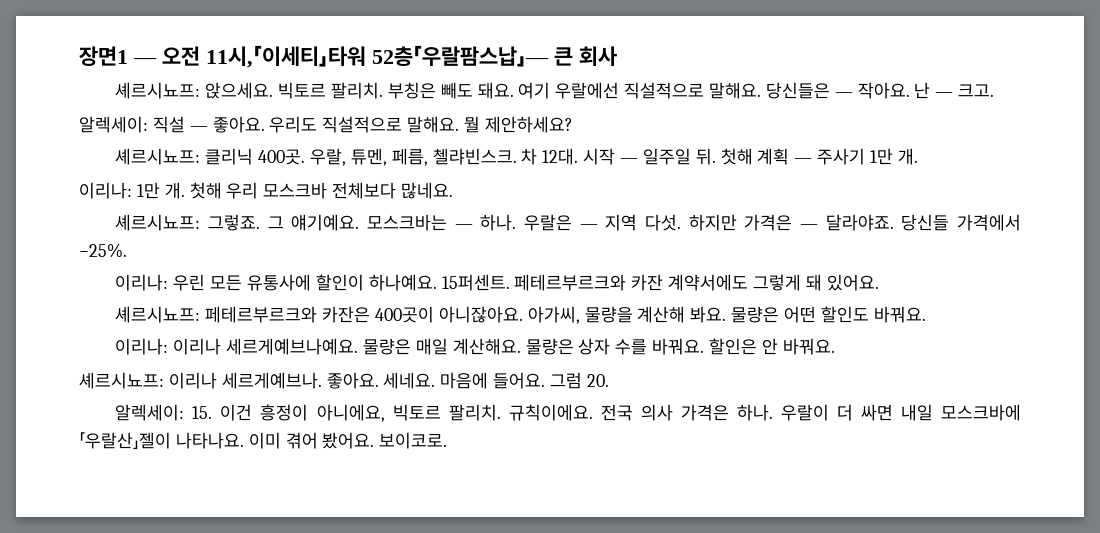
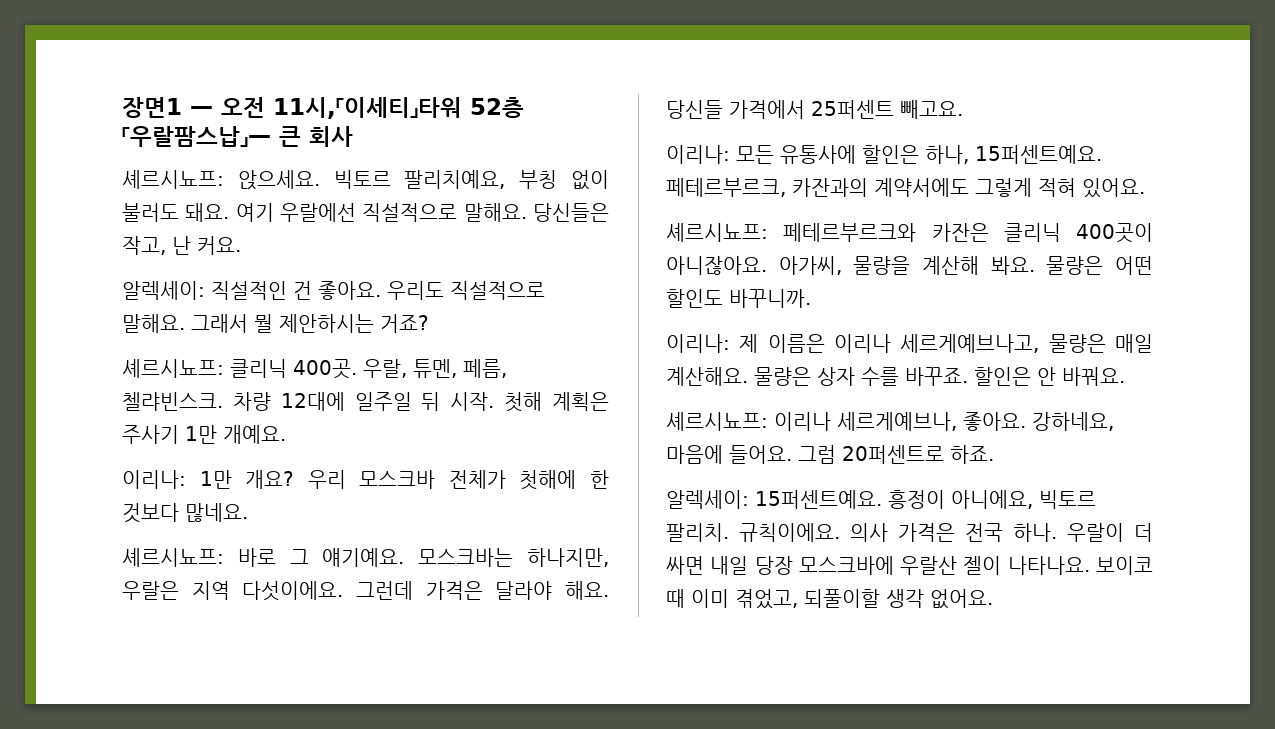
[330,82,473,99] 팔리치. 부칭은 빼도 -> [404,170,609,190] [122,203,179,222] 팔리치예요, 부칭 없이 불러도
[834,82,995,99] [79,116,208,133] — 작아요. 난 — 크고. // 알렉세이: 직설 — -> [122,236,241,255] [122,281,312,300] 작고, 난 커요. // 알렉세이: 직설적인 건
[464,116,573,133] 뭘 제안하세요? -> [191,314,429,333] 그래서 뭘 제안하시는 거죠?
[521,148,813,165] 차 12대. 시작 — 일주일 뒤. 첫해 계획 — -> [232,392,609,412] 차량 12대에 일주일 뒤 시작. 첫해 계획은
[897,148,918,165] 개. -> [223,425,286,444] 개예요.
[164,182,397,199] 개. 첫해 우리 모스크바 전체보다 -> [245,470,609,490] [122,503,179,523] 개요? 우리 모스크바 전체가 첫해에 한 것보다
[208,214,261,231] 그렇죠. -> [237,548,276,567] 바로
[454,214,1022,231] [79,243,127,258] [115,274,206,291] — 하나. 우랄은 — 지역 다섯. 하지만 가격은 — 달라야죠. 당신들 가격에서 −25%. // 이리나: 우린 -> [527,548,609,567] [122,581,609,601] [666,100,963,119] [666,145,730,164] 하나지만, 우랄은 지역 다섯이에요. 그런데 가격은 달라야 해요. 당신들 가격에서 25퍼센트 빼고요. // 이리나:
[315,274,664,291] 할인이 하나예요. 15퍼센트. 페테르부르크와 카잔 -> [862,145,1102,164] [666,178,868,197] 할인은 하나, 15퍼센트예요. 페테르부르크, 카잔과의
[805,274,822,291] 돼 -> [1038,178,1076,197] 적혀
(371, 314) none -> [1003,223,1061,242] 클리닉
[873,306,926,323] [115,338,359,355] 바꿔요. // 이리나: 이리나 세르게예브나예요. -> [729,289,811,308] [666,334,1040,353] 바꾸니까. // 이리나: 제 이름은 이리나 세르게예브나고,
[652,338,705,355] 바꿔요. -> [905,367,968,386] 바꾸죠.
[221,372,436,389] 세르게예브나. 좋아요. 세네요. -> [837,412,1114,431] 세르게예브나, 좋아요. 강하네요,
[586,374,609,387] [115,404,253,421] 20. // 알렉세이: 15. 이건 -> [842,445,994,464] [666,490,882,509] 20퍼센트로 하죠. // 알렉세이: 15퍼센트예요.
[600,404,633,421] 전국 -> (840, 532) none
(729, 412) none -> [965,523,1003,542] 전국
[941,404,1022,421] [79,432,448,450] 모스크바에「우랄산」젤이 나타나요. 이미 겪어 봤어요. 보이코로. -> [754,556,1153,575] [666,589,993,609] 당장 모스크바에 우랄산 젤이 나타나요. 보이코 때 이미 겪었고, 되풀이할 생각 없어요.

